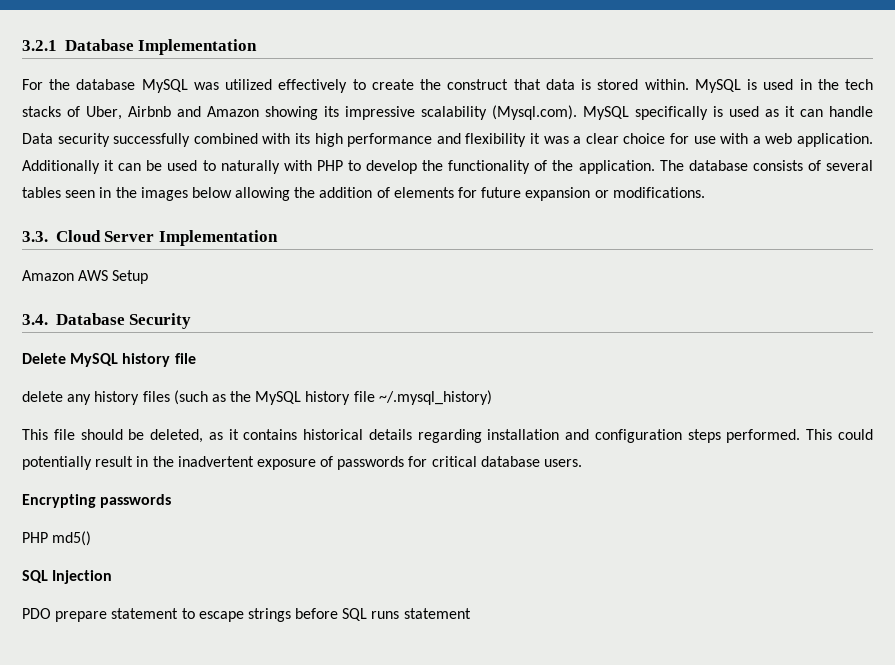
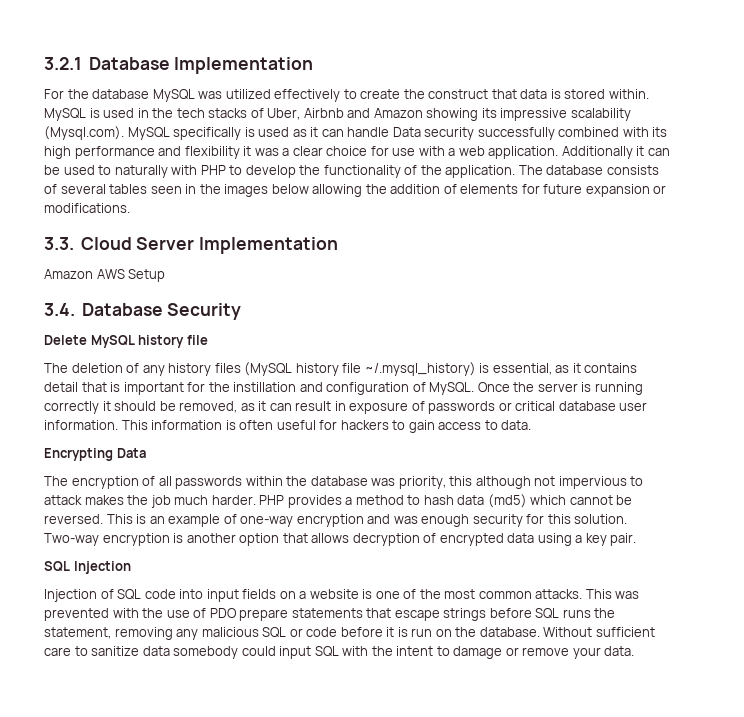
[22,390,492,405] [22,429,873,443] [22,456,254,470] delete any history files (such as the MySQL history file ~/.mysql_history) // This file should be deleted, as it contains historical details regarding installation and configuration steps performed. This could potentially result in the inadvertent -> [44,362,638,376] [44,382,643,395] [44,401,346,414] The deletion of any history files (MySQL history file ~/.mysql_history) is essential, as it contains detail that is important for the instillation and configuration of MySQL. Once the server is running correctly it should be removed, as it can result in
[408,456,428,467] for -> [498,402,512,411] or
[544,459,583,467] [22,494,172,508] [22,531,92,546] [22,570,113,584] [22,608,195,622] users. // Encrypting passwords // PHP md5() // SQL Injection // PDO prepare statement to -> [619,402,648,411] [44,420,532,433] [44,448,146,461] [44,476,644,489] [44,494,633,508] [44,514,628,527] [44,533,637,546] [44,561,131,574] [44,589,640,602] [44,608,392,621] user information. This information is often useful for hackers to gain access to data. // Encrypting Data // The encryption of all passwords within the database was priority, this although not impervious to attack makes the job much harder. PHP provides a method to hash data (md5) which cannot be reversed. This is an example of one-way encryption and was enough security for this solution. Two-way encryption is another option that allows decryption of encrypted data using a key pair. // SQL Injection // Injection of SQL code into input fields on a website is one of the most common attacks. This was prevented with the use of PDO prepare statements that
[403,608,471,619] statement -> [594,608,616,618] [44,627,655,640] [44,646,635,659] the statement, removing any malicious SQL or code before it is run on the database. Without sufficient care to sanitize data somebody could input SQL with the intent to damage or remove your data.

